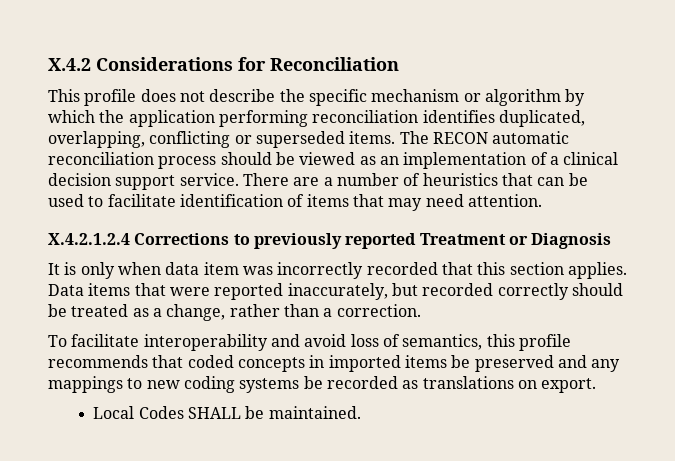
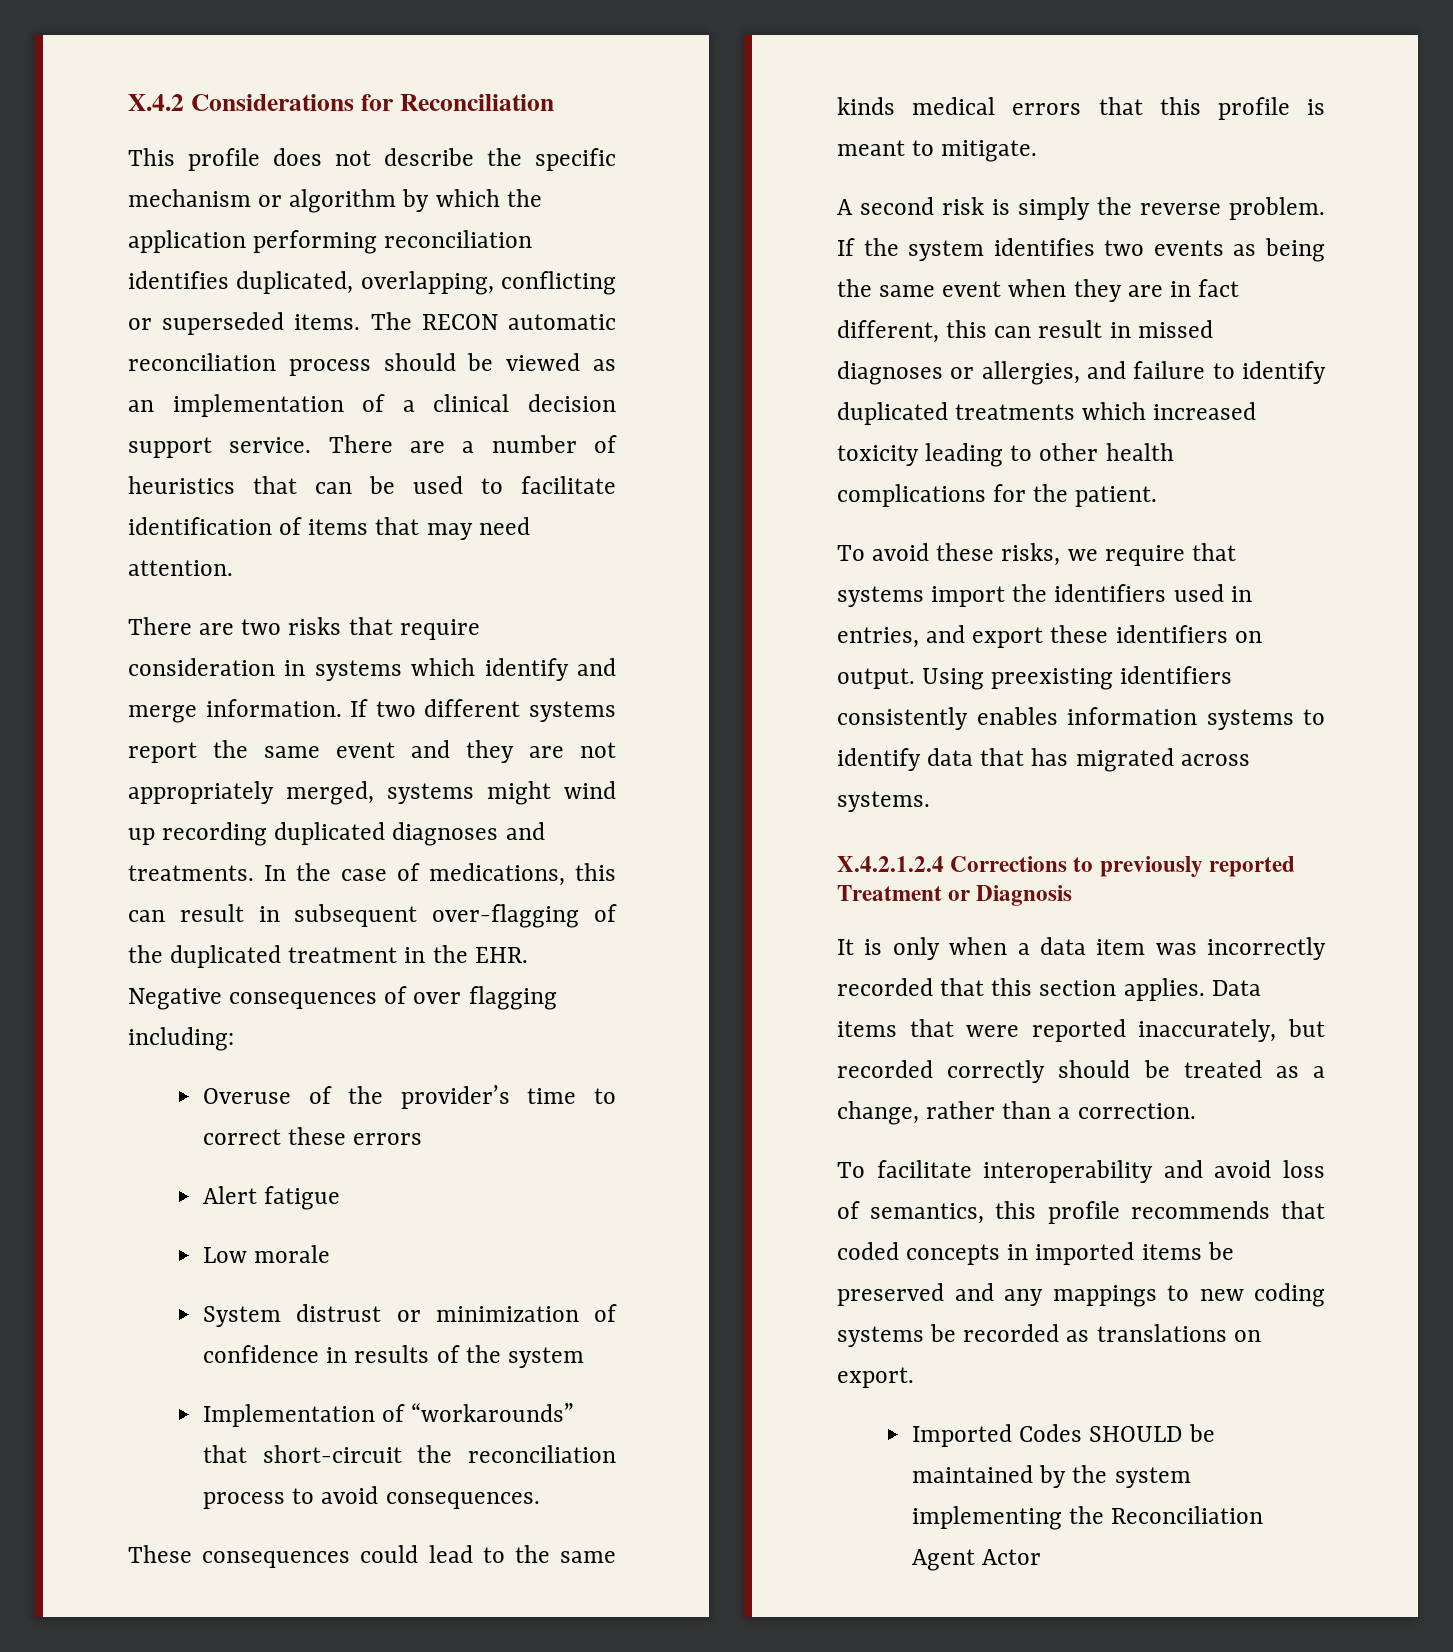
(542, 200) none -> [128,617,480,640] [128,658,616,681] [128,699,616,723] [128,740,616,763] [128,781,616,805] [128,822,545,846] [128,863,616,886] [128,904,617,928] [128,945,528,968] [128,986,557,1010] [128,1027,234,1051] [203,1085,616,1109] [203,1127,423,1145] [203,1186,341,1210] [203,1245,331,1263] [203,1304,617,1327] [203,1345,584,1368] [203,1403,575,1427] [203,1445,616,1463] [203,1486,540,1509] [128,1545,617,1568] [837,97,1325,120] [837,140,1038,162] [837,197,1325,220] [837,238,1325,262] [837,279,1240,302] [837,320,1213,343] [837,361,1326,385] [837,402,1257,425] [837,443,1174,467] [837,484,1158,507] [837,543,1236,566] [837,584,1252,607] [837,625,1262,648] [837,666,1233,690] [837,707,1325,730] [837,748,1250,772] [837,791,930,812] // There are two risks that require consideration in systems which identify and merge information. If two different systems report the same event and they are not appropriately merged, systems might wind up recording duplicated diagnoses and treatments. In the case of medications, this can result in subsequent over-flagging of the duplicated treatment in the EHR. Negative consequences of over flagging including: // Overuse of the provider’s time to correct these errors // Alert fatigue // Low morale // System distrust or minimization of confidence in results of the system // Implementation of “workarounds” that short-circuit the reconciliation process to avoid consequences. // These consequences could lead to the same kinds medical errors that this profile is meant to mitigate. // A second risk is simply the reverse problem. If the system identifies two events as being the same event when they are in fact different, this can result in missed diagnoses or allergies, and failure to identify duplicated treatments which increased toxicity leading to other health complications for the patient. // To avoid these risks, we require that systems import the identifiers used in entries, and export these identifiers on output. Using preexisting identifiers consistently enables information systems to identify data that has migrated across systems.
(161, 268) none -> [1017,943,1030,955] a
[93,406,361,419] Local Codes SHALL be maintained. -> [912,1424,1215,1447] [912,1465,1191,1488] [912,1506,1264,1530] [912,1549,1042,1571] Imported Codes SHOULD be maintained by the system implementing the Reconciliation Agent Actor

